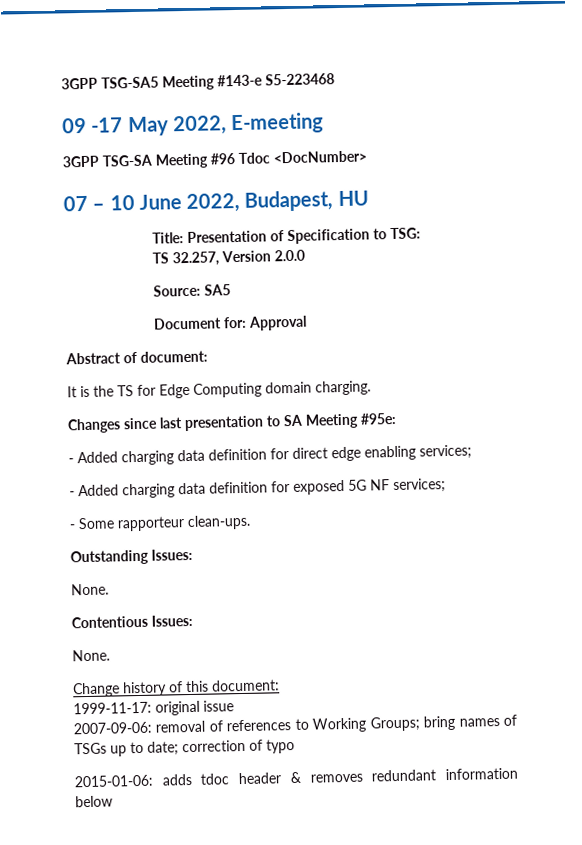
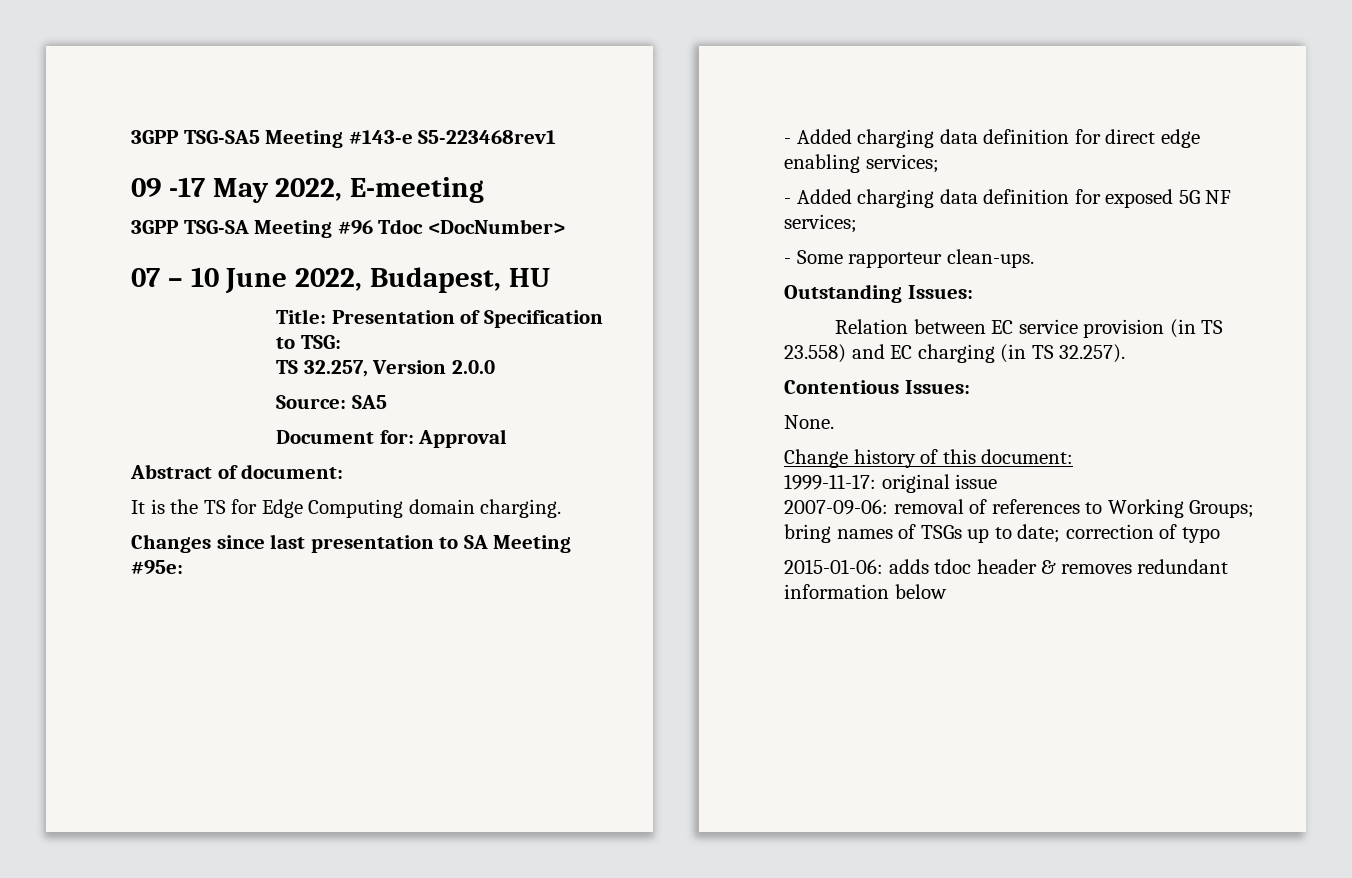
[265,73,335,86] S5-223468 -> [418,130,557,144] S5-223468rev1
[71,583,109,596] None. -> [835,319,1224,338] [784,344,1126,363] Relation between EC service provision (in TS 23.558) and EC charging (in TS 32.257).

